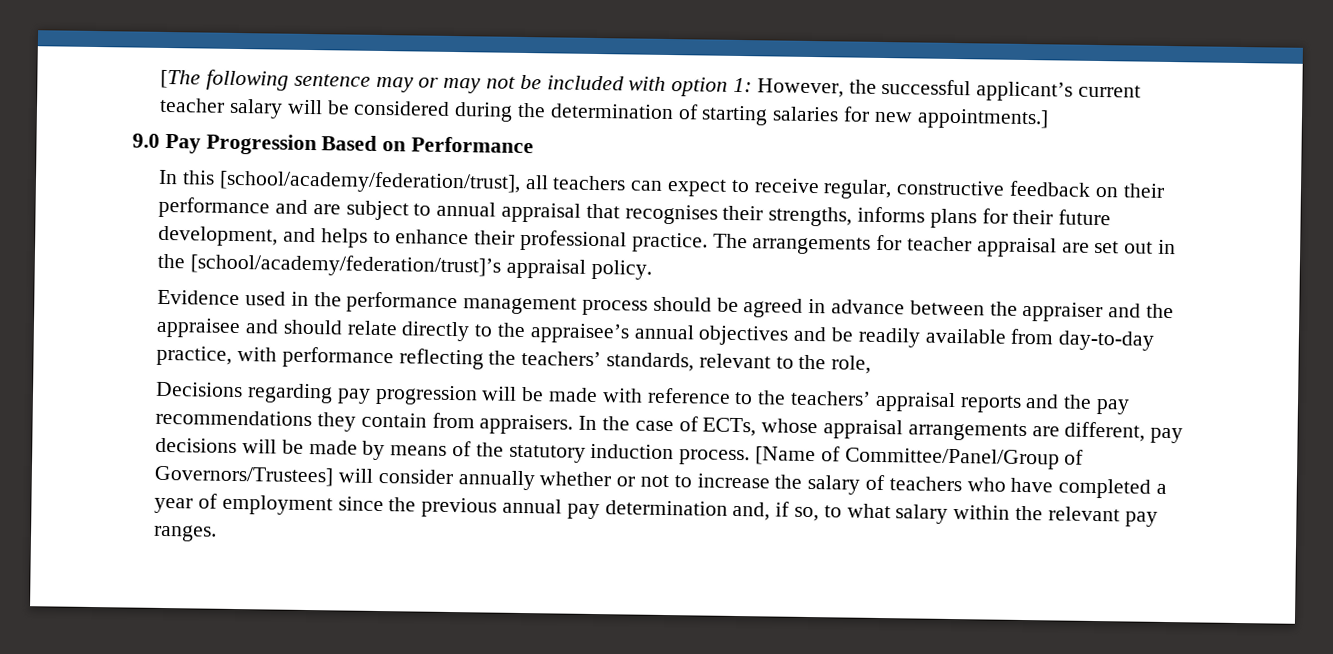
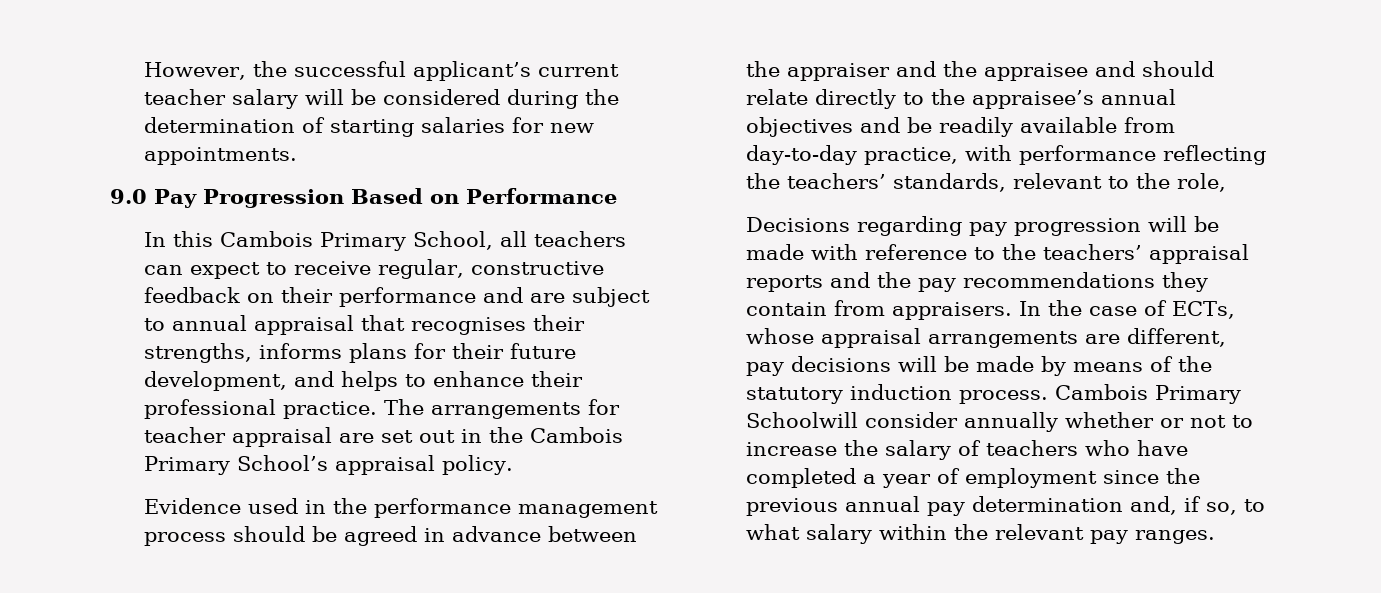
[160,69,753,97] [The following sentence may or may not be included with option 1: -> (144, 71) none
[916,108,1049,130] appointments.] -> [144,147,298,165] appointments.
[218,169,521,194] [school/academy/federation/trust], -> [220,231,494,251] Cambois Primary School,
[189,253,501,278] [school/academy/federation/trust]’s -> [530,427,624,443] [144,455,329,475] Cambois Primary School’s
[755,446,1085,470] [154,465,373,487] [Name of Committee/Panel/Group of Governors/Trustees] will -> [1055,384,1242,404] [746,412,859,428] Cambois Primary Schoolwill

